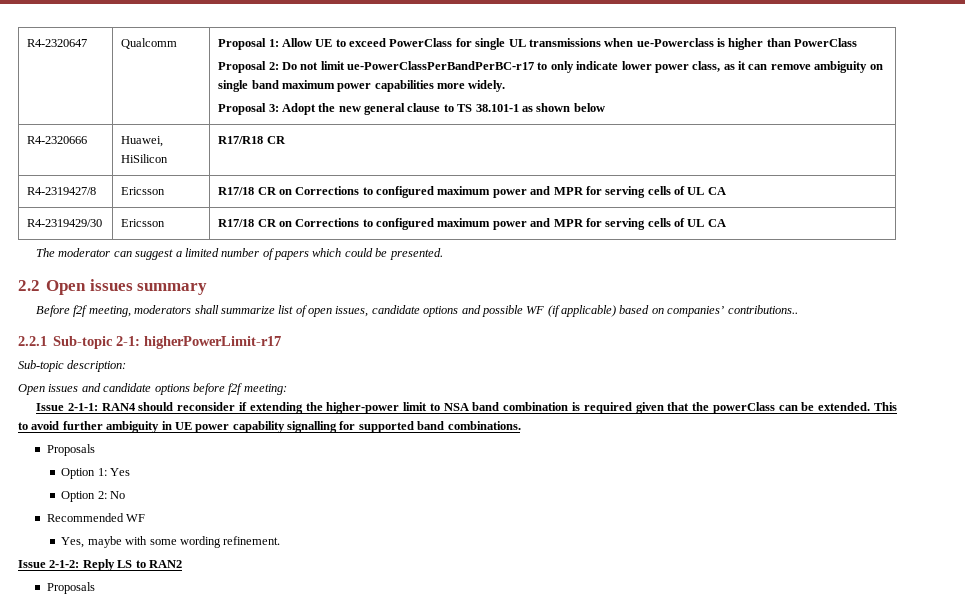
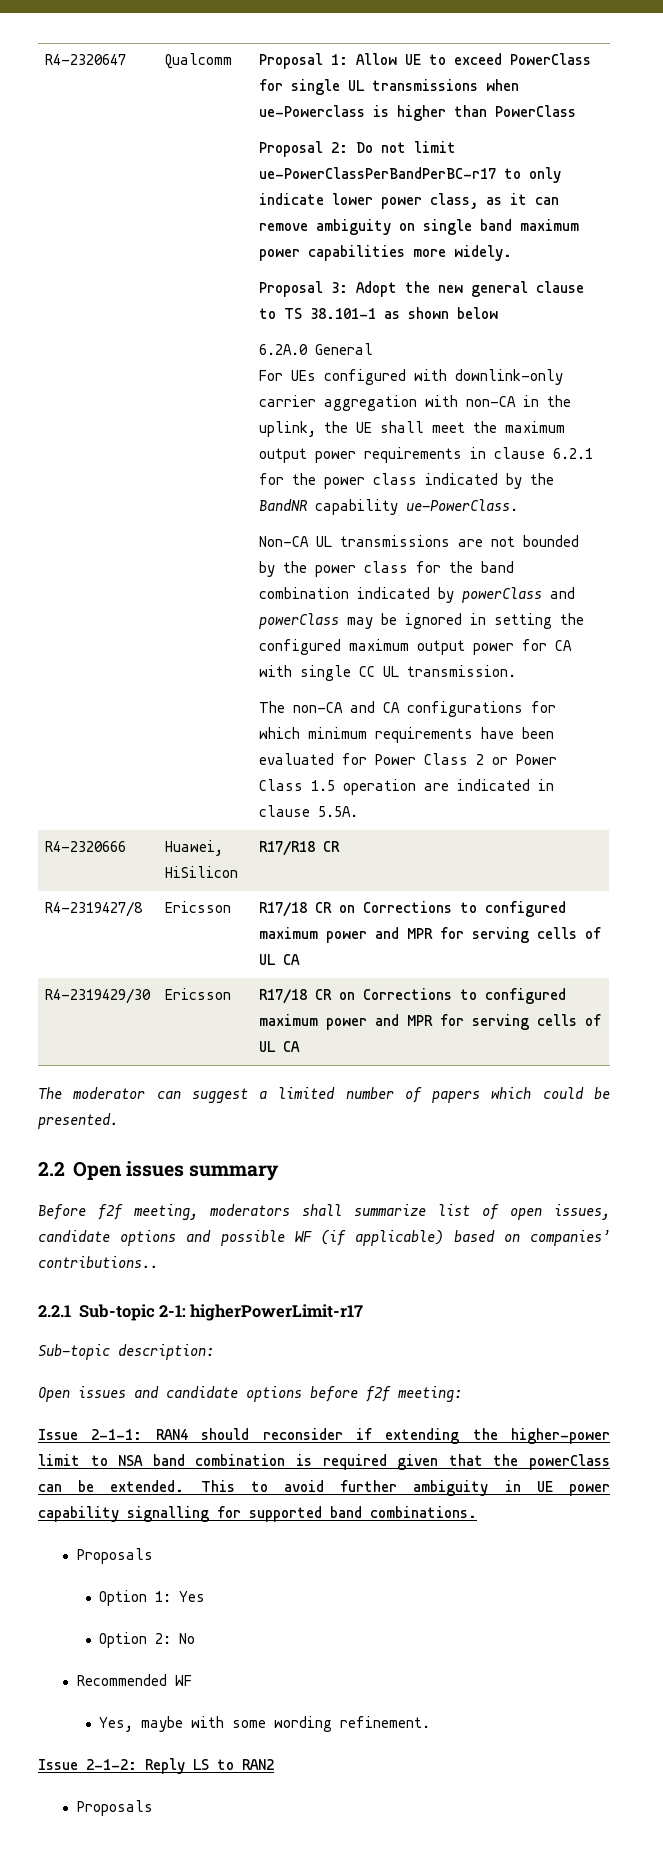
(605, 107) none -> [259,343,374,355] [259,369,564,385] [259,395,572,411] [259,421,566,437] [259,447,594,463] [259,473,555,489] [259,499,519,515] [259,535,580,547] [259,561,515,577] [259,587,576,603] [259,613,585,629] [259,639,573,655] [259,665,517,681] [259,701,557,717] [259,727,555,743] [259,753,558,765] [259,779,555,795] [259,805,359,817] // 6.2A.0 General // For UEs configured with downlink-only carrier aggregation with non-CA in the uplink, the UE shall meet the maximum output power requirements in clause 6.2.1 for the power class indicated by the BandNR capability ue-PowerClass. // Non-CA UL transmissions are not bounded by the power class for the band combination indicated by powerClass and powerClass may be ignored in setting the configured maximum output power for CA with single CC UL transmission. // The non-CA and CA configurations for which minimum requirements have been evaluated for Power Class 2 or Power Class 1.5 operation are indicated in clause 5.5A.

